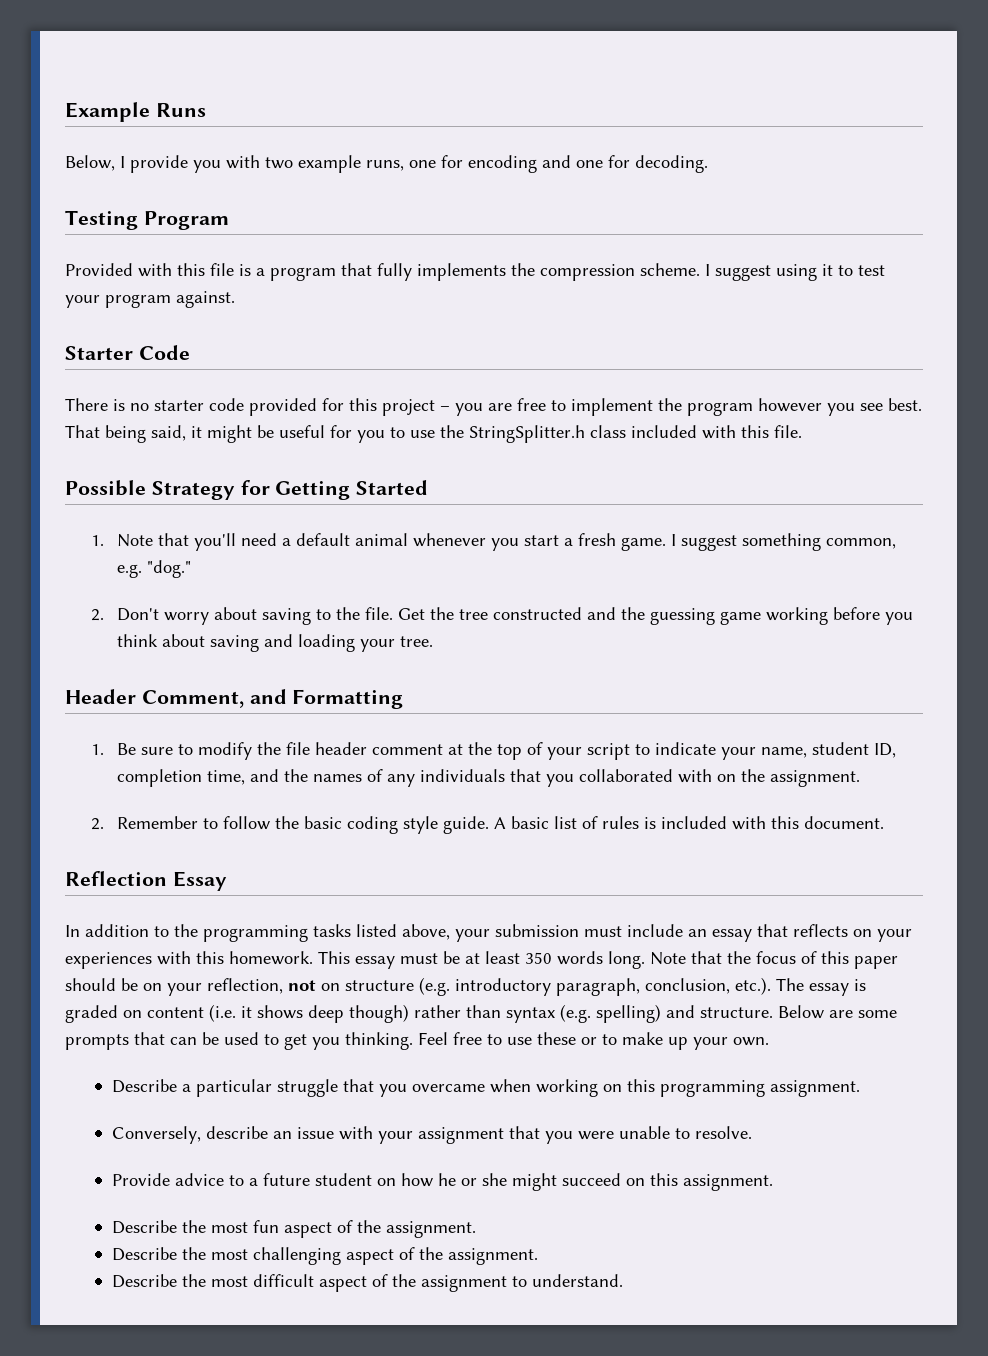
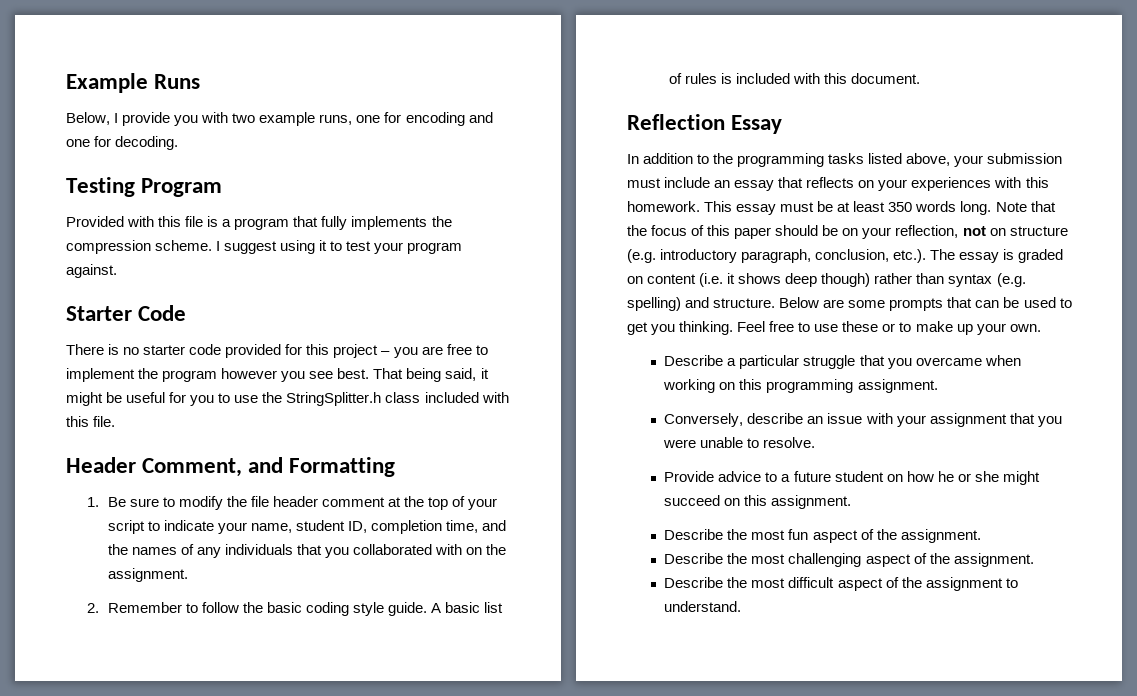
[65,480,429,500] [91,533,897,551] [117,560,192,578] [91,607,914,625] [117,634,434,652] // Possible Strategy for Getting Started // 1. Note that you'll need a default animal whenever you start a fresh game. I suggest something common, e.g. "dog." // 2. Don't worry about saving to the file. Get the tree constructed and the guessing game working before you think about saving and loading your tree. -> (116, 421) none

